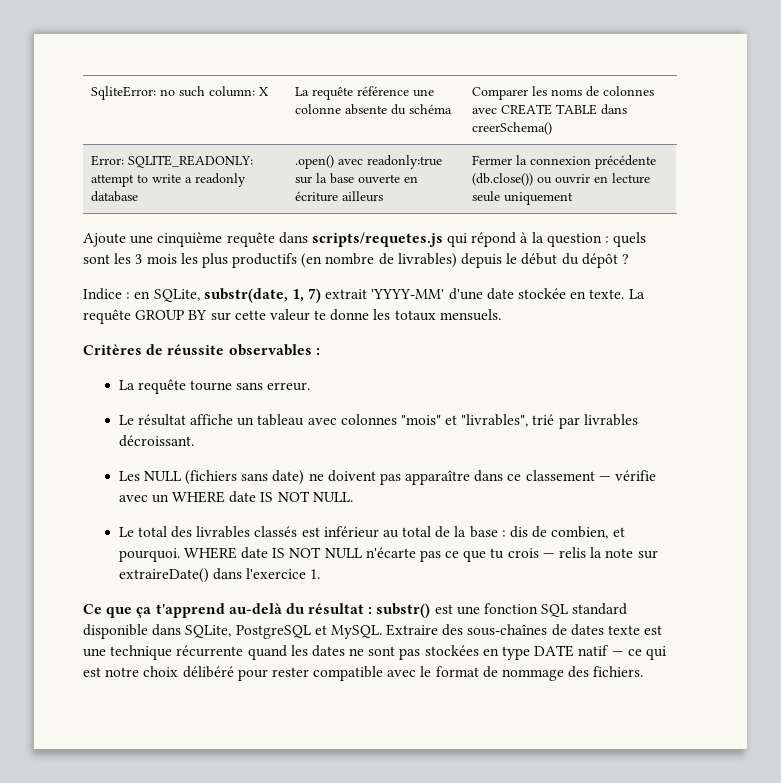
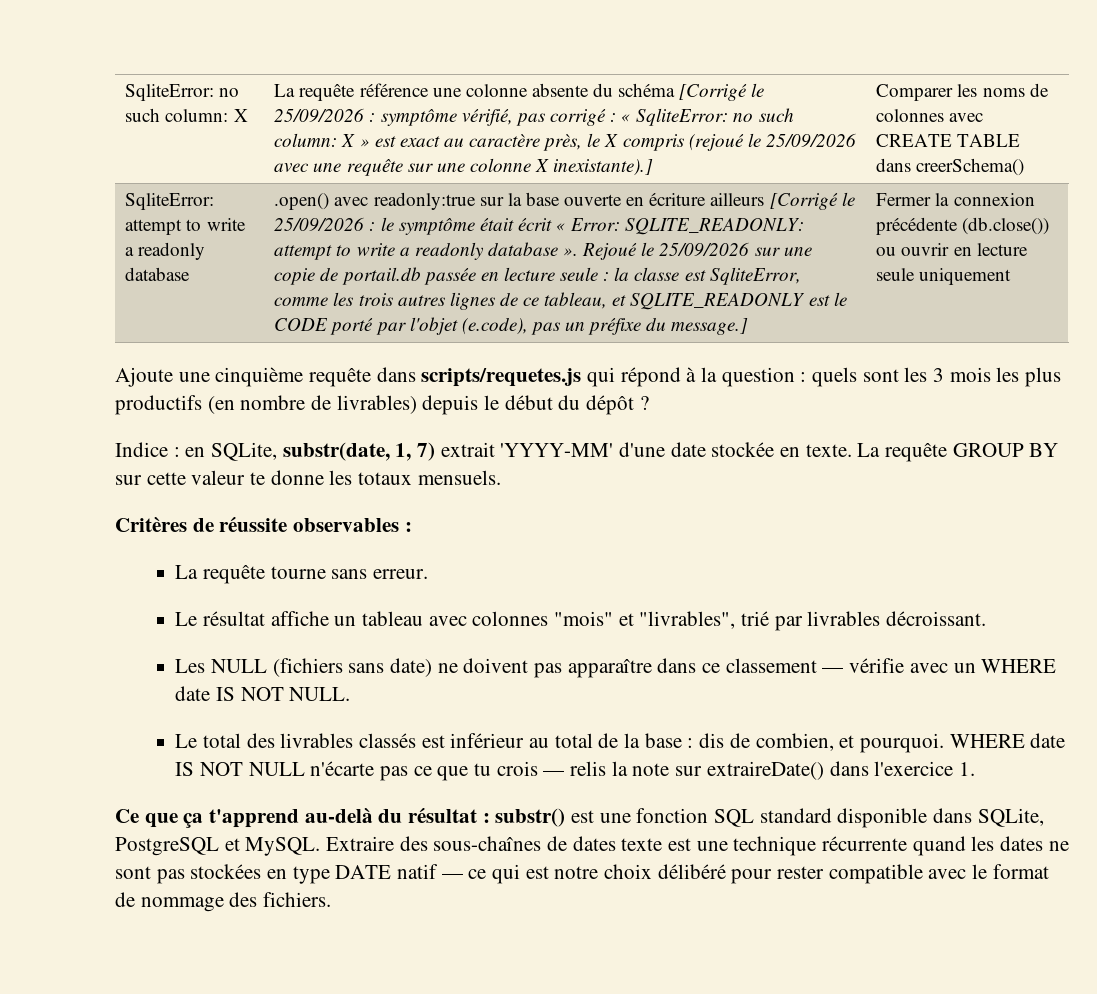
(452, 109) none -> [679,83,765,101] [274,108,794,126] [274,133,856,151] [274,158,654,176] [Corrigé le 25/09/2026 : symptôme vérifié, pas corrigé : « SqliteError: no such column: X » est exact au caractère près, le X compris (rejoué le 25/09/2026 avec une requête sur une colonne X inexistante).]
[90,155,253,168] Error: SQLITE_READONLY: -> [125,193,215,210] SqliteError:
(383, 196) none -> [769,192,855,210] [274,217,805,235] [274,242,812,260] [274,267,801,285] [274,292,847,310] [274,317,749,335] [Corrigé le 25/09/2026 : le symptôme était écrit « Error: SQLITE_READONLY: attempt to write a readonly database ». Rejoué le 25/09/2026 sur une copie de portail.db passée en lecture seule : la classe est SqliteError, comme les trois autres lignes de ce tableau, et SQLITE_READONLY est le CODE porté par l'objet (e.code), pas un préfixe du message.]

